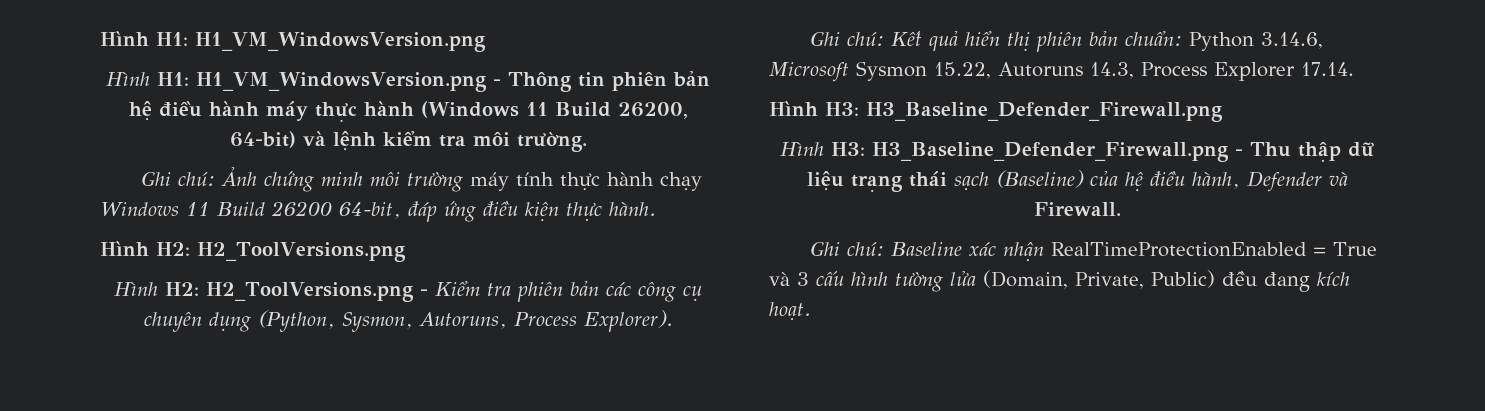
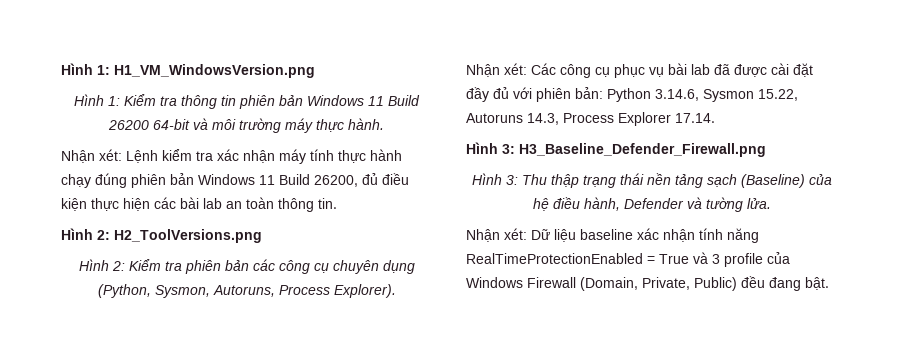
[100,31,188,46] Hình H1: -> [61,63,110,75] Hình 1:
[157,71,710,92] [128,101,688,122] [229,131,587,152] [140,167,463,192] H1: H1_VM_WindowsVersion.png - Thông tin phiên bản hệ điều hành máy thực hành (Windows 11 Build 26200, 64-bit) và lệnh kiểm tra môi trường. // Ghi chú: Ảnh chứng minh môi trường -> [108,94,420,109] [108,118,384,133] [61,149,275,163] 1: Kiểm tra thông tin phiên bản Windows 11 Build 26200 64-bit và môi trường máy thực hành. // Nhận xét: Lệnh kiểm tra xác nhận
[100,201,656,222] [100,241,190,256] Windows 11 Build 26200 64-bit, đáp ứng điều kiện thực hành. // Hình H2: -> [95,173,409,188] [61,197,337,212] [61,228,110,240] đúng phiên bản Windows 11 Build 26200, đủ điều kiện thực hiện các bài lab an toàn thông tin. // Hình 2:
[164,282,429,302] H2: H2_ToolVersions.png - -> [111,261,125,271] 2:
[809,31,1182,52] Ghi chú: Kết quả hiển thị phiên bản chuẩn: -> [466,63,813,78] [466,87,603,102] Nhận xét: Các công cụ phục vụ bài lab đã được cài đặt đầy đủ với phiên bản:
[769,62,849,82] Microsoft -> (699, 95) none
[825,102,859,116] H3: -> [502,144,515,154] 3:
[831,142,1374,162] [806,171,947,192] H3: H3_Baseline_Defender_Firewall.png - Thu thập dữ liệu trạng thái -> [505,173,703,188] 3: Thu thập trạng thái nền tảng
[1033,202,1121,216] [809,241,1044,262] Firewall. // Ghi chú: Baseline xác nhận -> [705,197,771,212] [466,228,759,243] tường lửa. // Nhận xét: Dữ liệu baseline xác nhận tính năng
[816,271,976,292] cấu hình tường lửa -> [724,252,790,267] [466,277,576,288] profile của Windows Firewall
[1317,272,1350,286] [769,302,811,321] kích hoạt. -> [805,277,829,290] bật.

